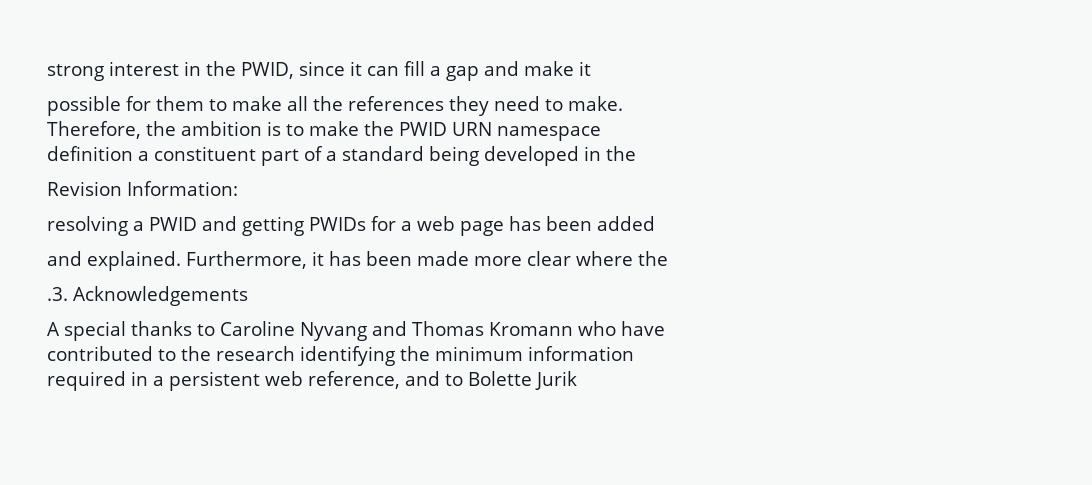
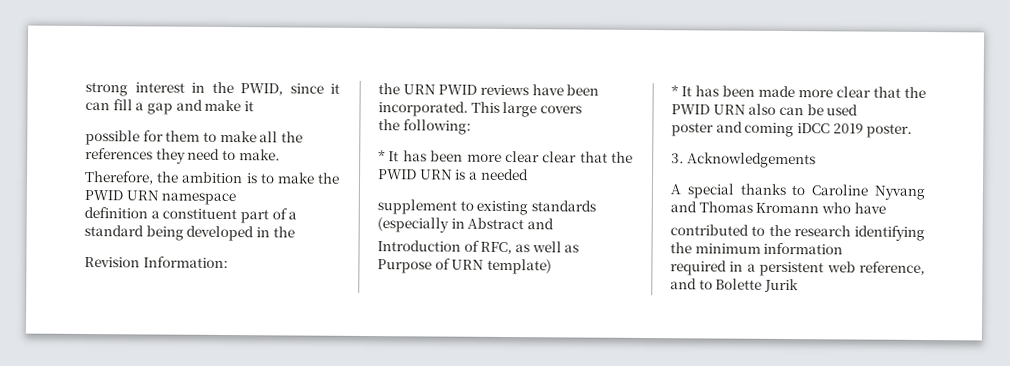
[47,216,655,236] [47,251,324,271] resolving a PWID and getting PWIDs for a web page has been added // and explained. Furthermore, it -> [378,83,600,96] [378,101,582,118] [378,119,471,135] [378,150,633,163] [378,168,529,181] [377,199,596,216] [377,217,554,233] [377,240,580,255] [377,258,552,275] [671,85,692,97] the URN PWID reviews have been incorporated. This large covers // the following: // * It has been more clear clear that the PWID URN is a needed // supplement to existing standards (especially in Abstract and // Introduction of RFC, as well as Purpose of URN template) // * It
[576,251,668,266] [47,287,68,301] where the // .3. -> [873,86,926,99] [671,103,859,116] [671,121,913,138] [671,153,684,164] that the PWID URN also can be used // poster and coming iDCC 2019 poster. // 3.

